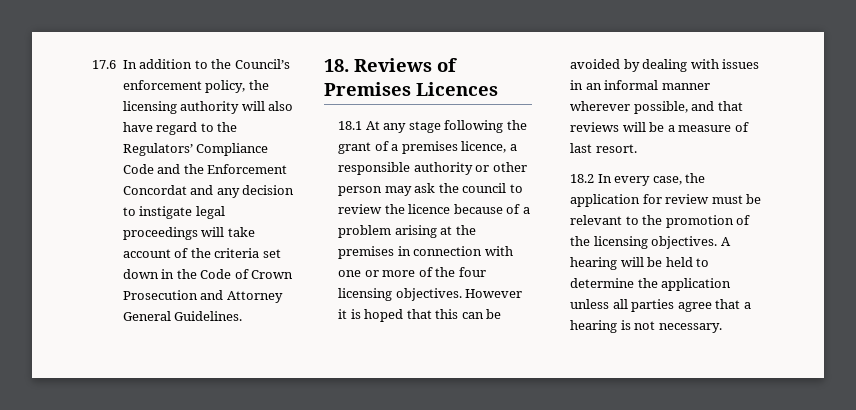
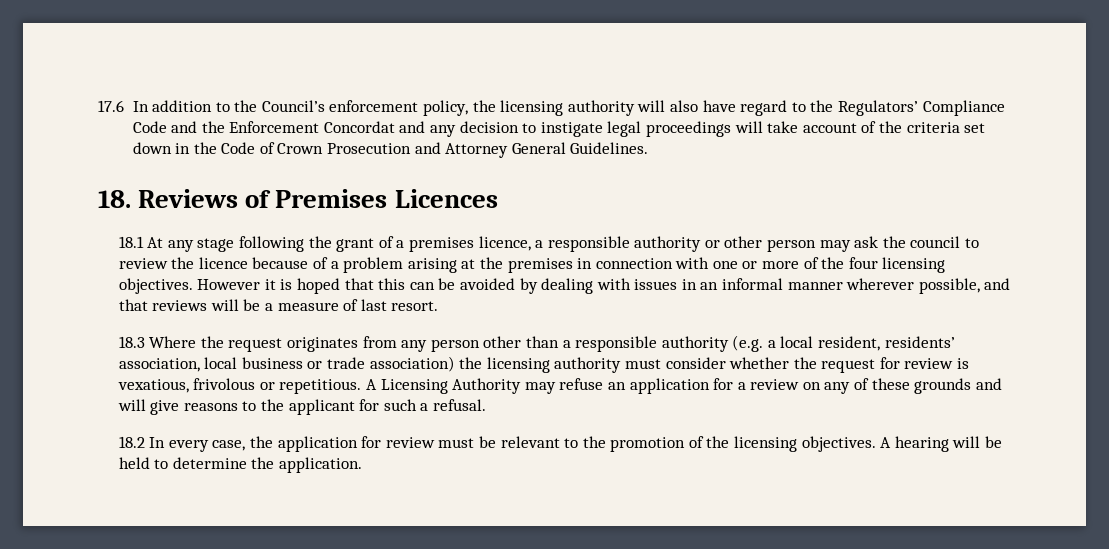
(637, 148) none -> [118,335,955,352] [118,356,970,373] [117,378,1002,394] [117,399,486,415] // 18.3 Where the request originates from any person other than a responsible authority (e.g. a local resident, residents’ association, local business or trade association) the licensing authority must consider whether the request for review is vexatious, frivolous or repetitious. A Licensing Authority may refuse an application for a review on any of these grounds and will give reasons to the applicant for such a refusal.
[661,278,732,291] [570,299,751,312] [570,320,722,333] application unless all parties agree that a hearing is not necessary. -> [278,457,362,473] application.

